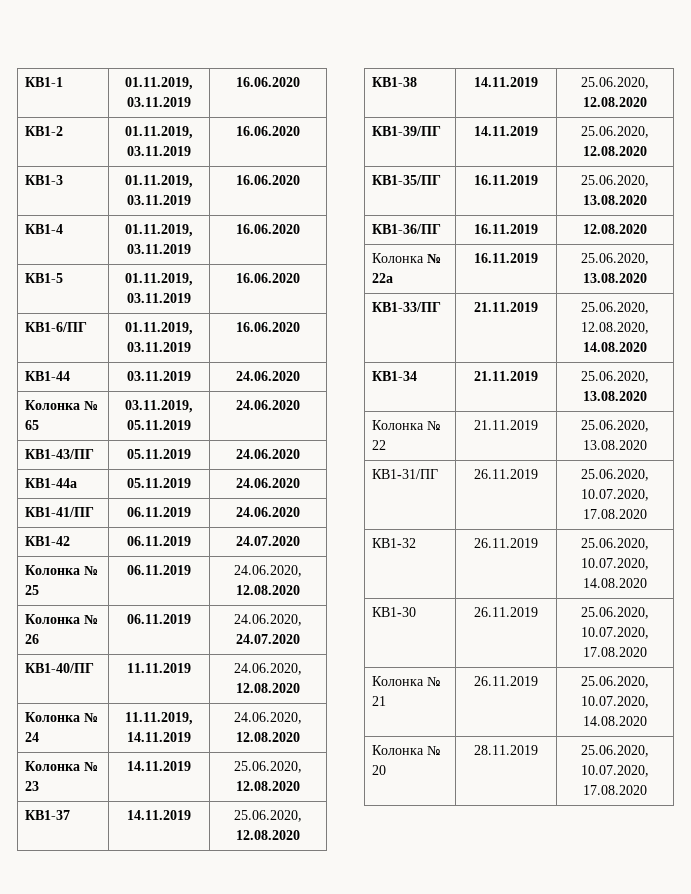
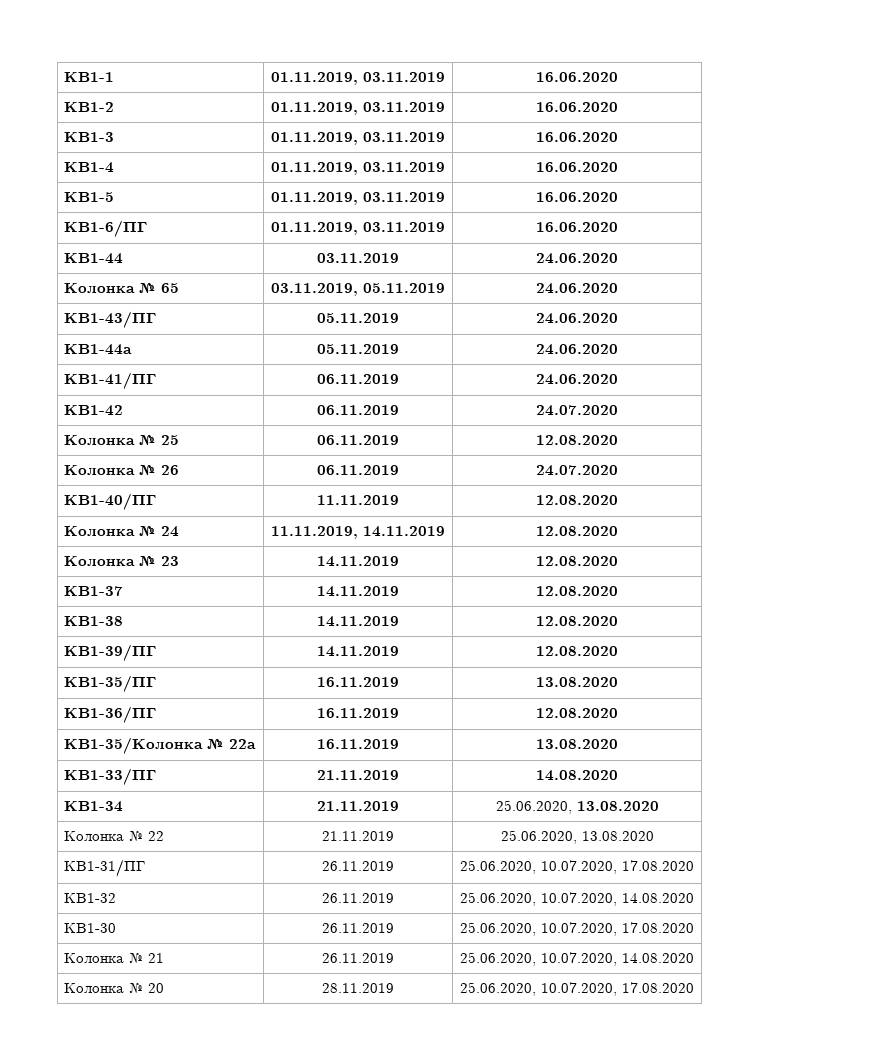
[234,565,302,577] 24.06.2020, -> (399, 440) none
[234,614,302,626] 24.06.2020, -> (399, 470) none
[234,663,302,675] 24.06.2020, -> (399, 500) none
[234,712,302,724] 24.06.2020, -> (445, 531) none
[234,761,302,773] 25.06.2020, -> (399, 561) none
[234,810,302,822] 25.06.2020, -> (399, 591) none
[581,77,649,89] 25.06.2020, -> (399, 621) none
[581,126,649,138] 25.06.2020, -> (399, 651) none
[581,175,649,187] 25.06.2020, -> (399, 682) none
[372,253,425,263] Колонка -> [63,737,203,754] КВ1-35/Колонка
[581,253,649,265] 25.06.2020, -> (399, 744) none
[581,302,649,314] [581,322,649,334] 25.06.2020, 12.08.2020, -> (399, 775) none

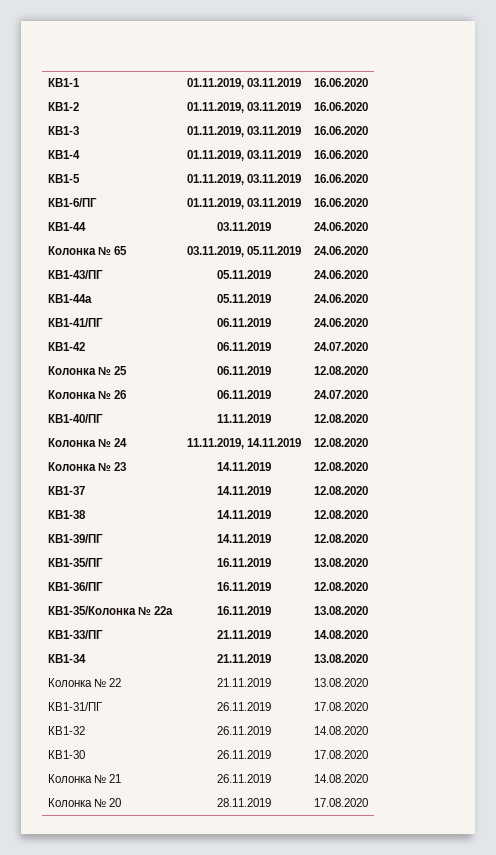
[495,800,572,814] 25.06.2020, -> (271, 658) none
[500,830,577,844] 25.06.2020, -> (271, 682) none
[460,860,617,874] 25.06.2020, 10.07.2020, -> (271, 706) none
[460,892,617,906] 25.06.2020, 10.07.2020, -> (271, 730) none
[460,922,617,936] 25.06.2020, 10.07.2020, -> (271, 754) none
[460,952,617,966] 25.06.2020, 10.07.2020, -> (271, 778) none
[460,982,617,996] 25.06.2020, 10.07.2020, -> (271, 802) none

